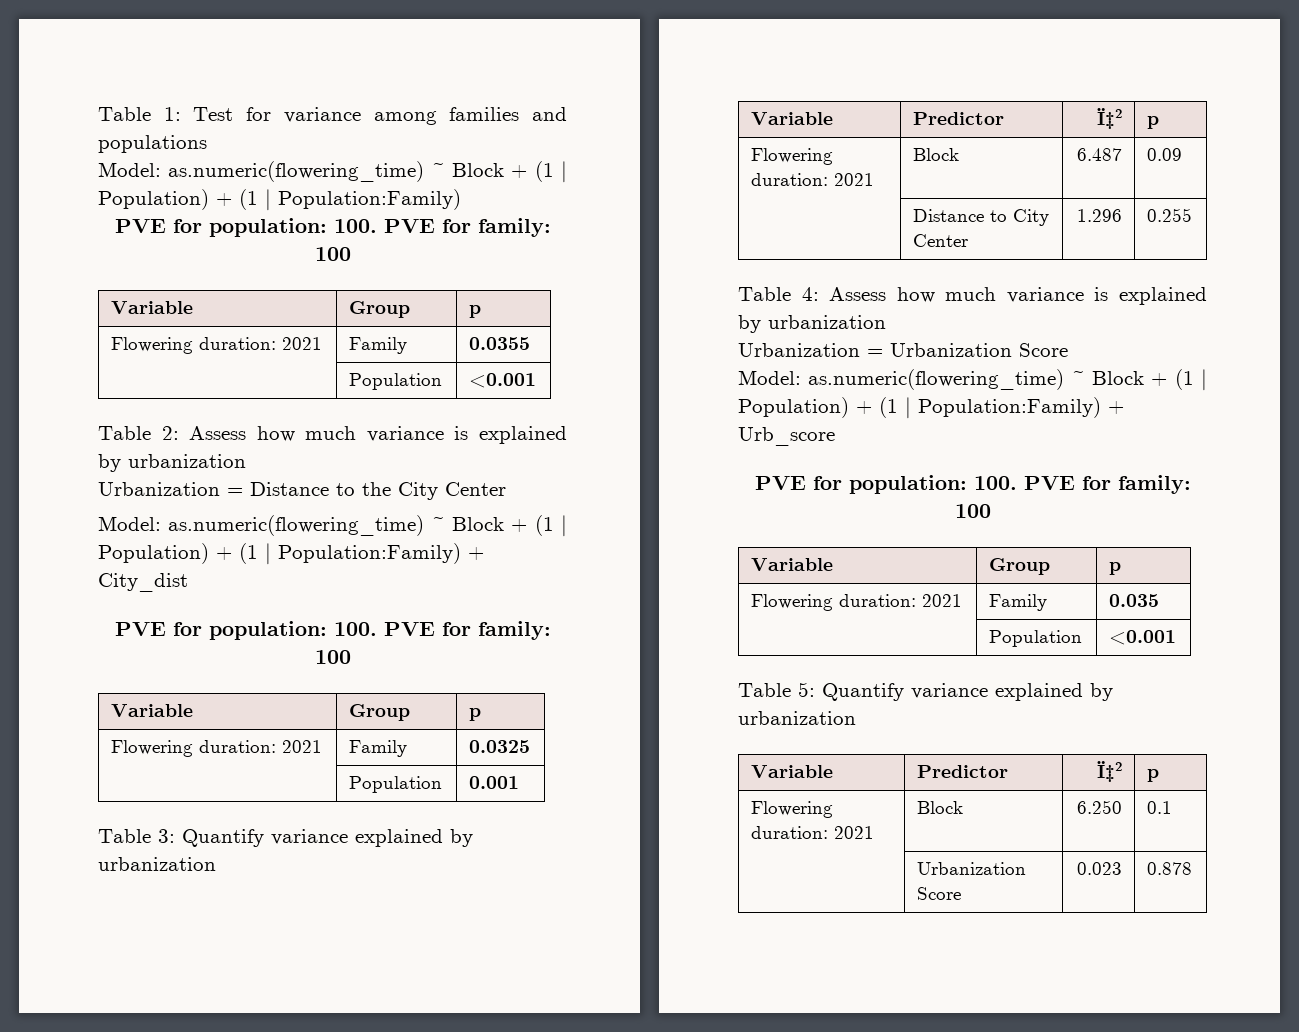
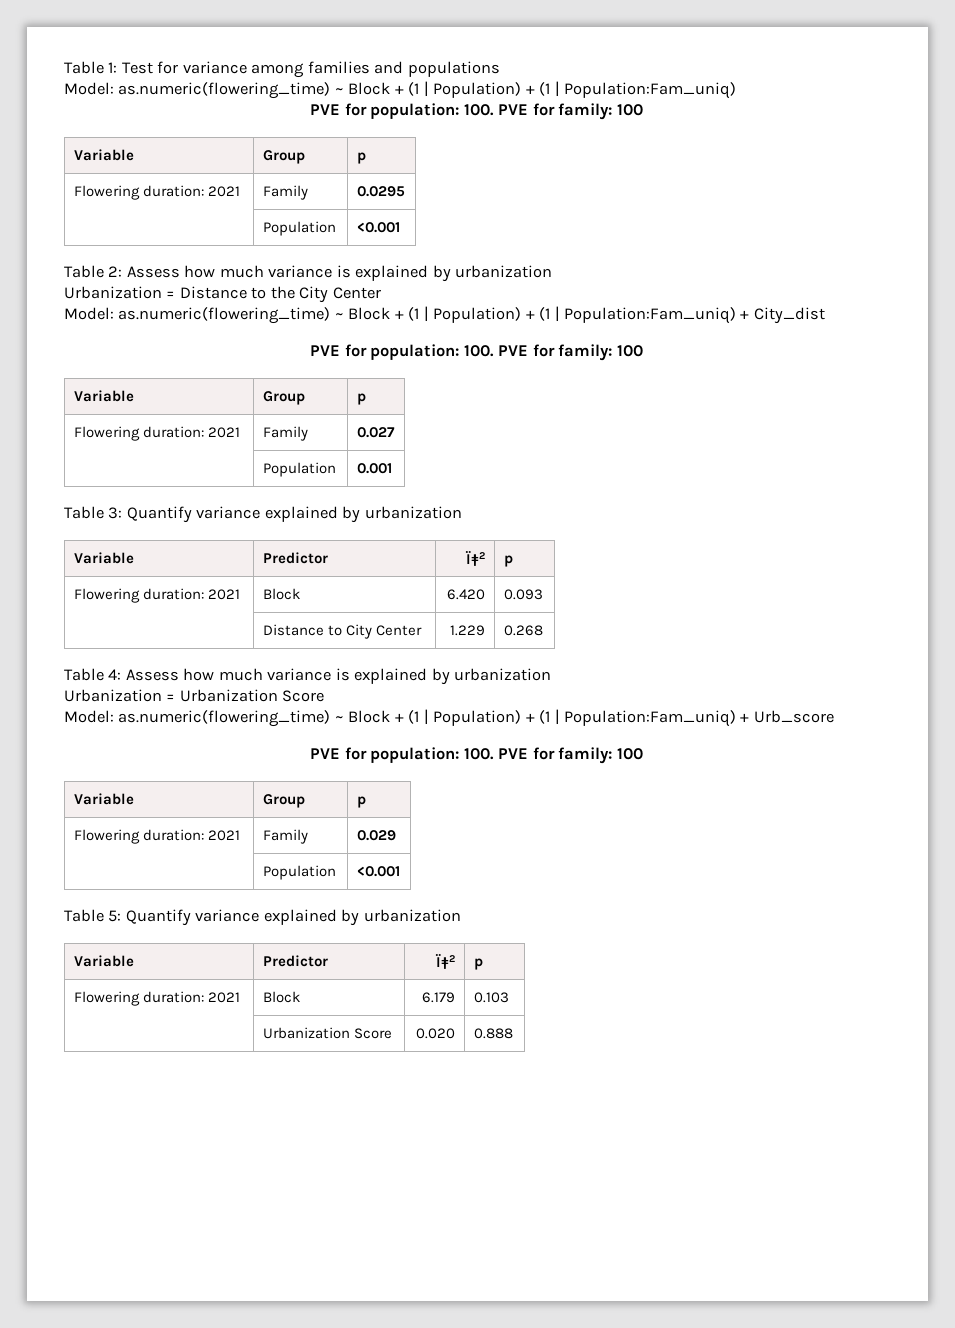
[278,189,461,210] Population:Family) -> [564,82,737,99] Population:Fam_uniq)
[468,337,530,350] 0.0355 -> [356,186,405,197] 0.0295
[278,543,461,564] Population:Family) -> [564,307,737,324] Population:Fam_uniq)
[468,740,530,753] 0.0325 -> [356,427,395,438] 0.027
[1077,148,1123,161] [1146,148,1182,161] 6.487 | 0.09 -> [447,589,486,600] [503,589,543,600] 6.420 | 0.093
[1077,209,1123,222] [1146,208,1192,222] 1.296 | 0.255 -> [450,625,486,636] [503,625,543,636] 1.229 | 0.268
[918,397,1101,418] Population:Family) -> [564,710,737,727] Population:Fam_uniq)
[1108,594,1159,607] 0.035 -> [356,830,396,841] 0.029
[1077,800,1123,814] [1146,801,1172,814] 6.250 | 0.1 -> [422,992,456,1003] [473,992,509,1003] 6.179 | 0.103
[1077,862,1123,875] [1146,862,1192,875] 0.023 | 0.878 -> [416,1028,456,1039] [473,1028,513,1039] 0.020 | 0.888

